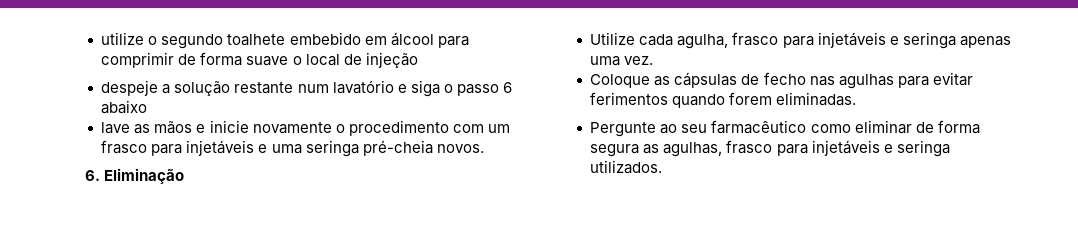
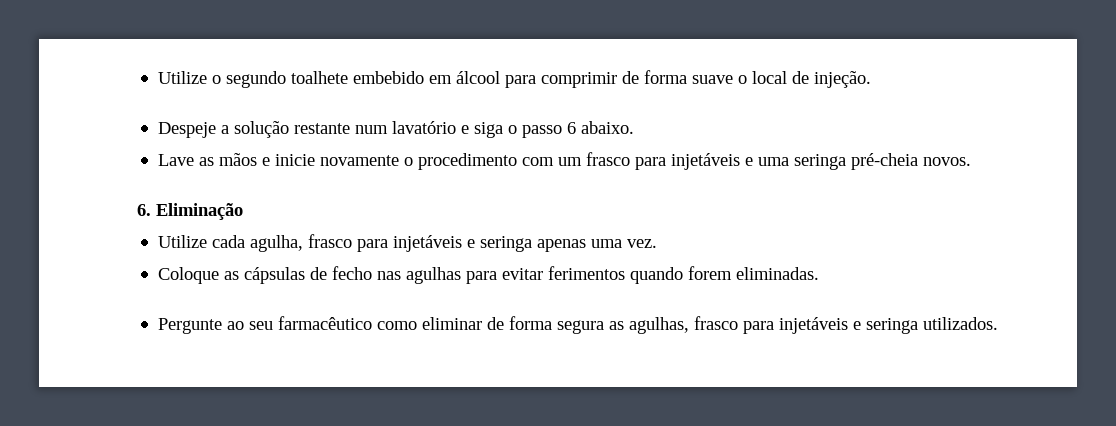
[101,32,145,45] utilize -> [157,71,207,84] Utilize
[365,52,418,68] [101,80,159,96] injeção // despeje -> [813,71,871,88] [157,122,216,138] injeção. // Despeje
[101,100,148,114] [101,122,131,134] abaixo // lave -> [580,121,634,134] [157,154,194,166] abaixo. // Lave

